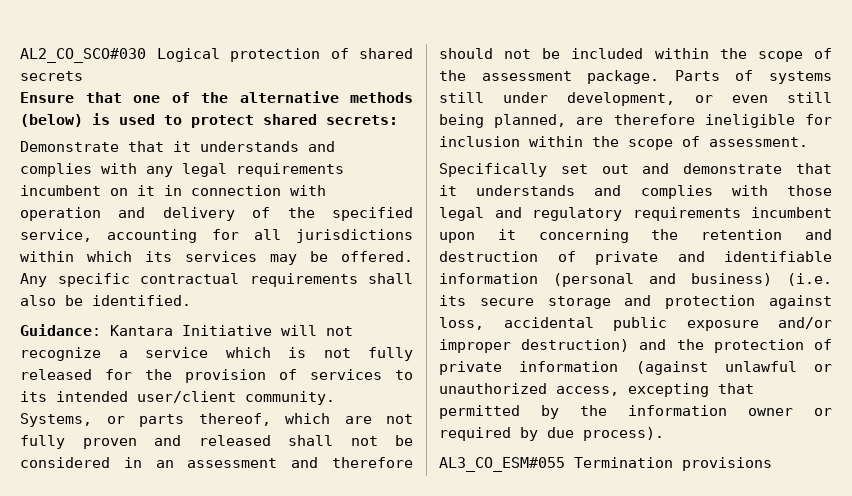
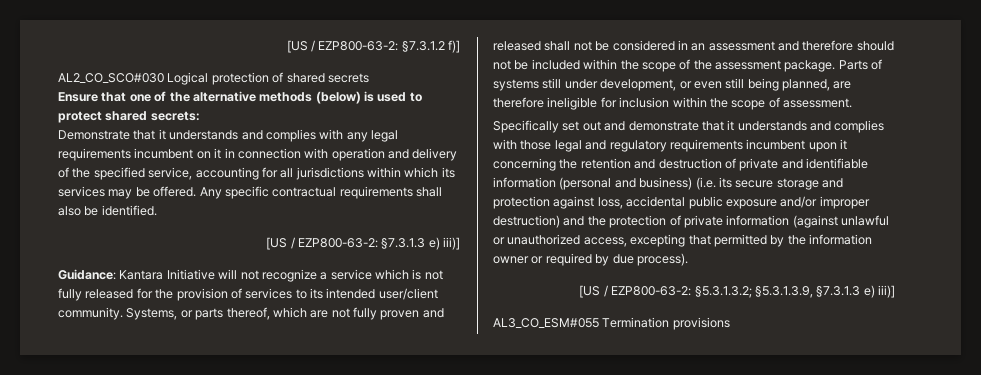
(20, 55) none -> [286,40,460,53] [US / EZP800-63-2: §7.3.1.2 f)] //
(191, 300) none -> [266,237,460,250] // [US / EZP800-63-2: §7.3.1.3 e) iii)]
(664, 434) none -> [579,285,895,298] // [US / EZP800-63-2: §5.3.1.3.2; §5.3.1.3.9, §7.3.1.3 e) iii)]

